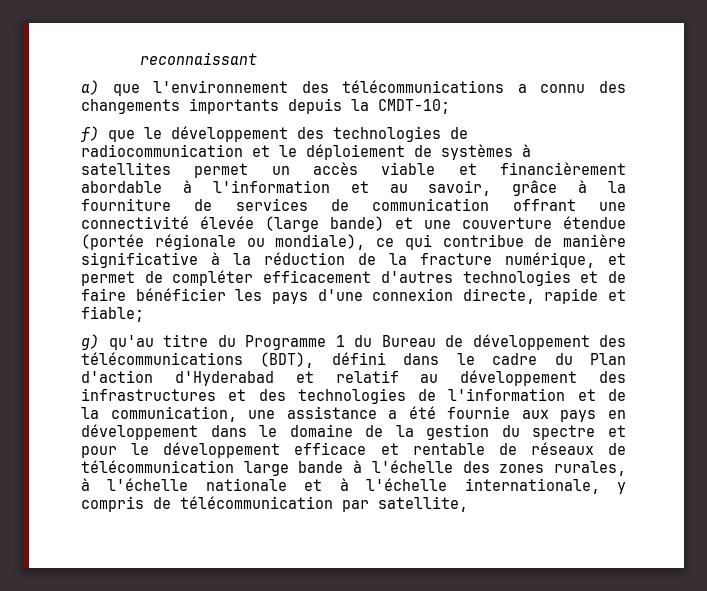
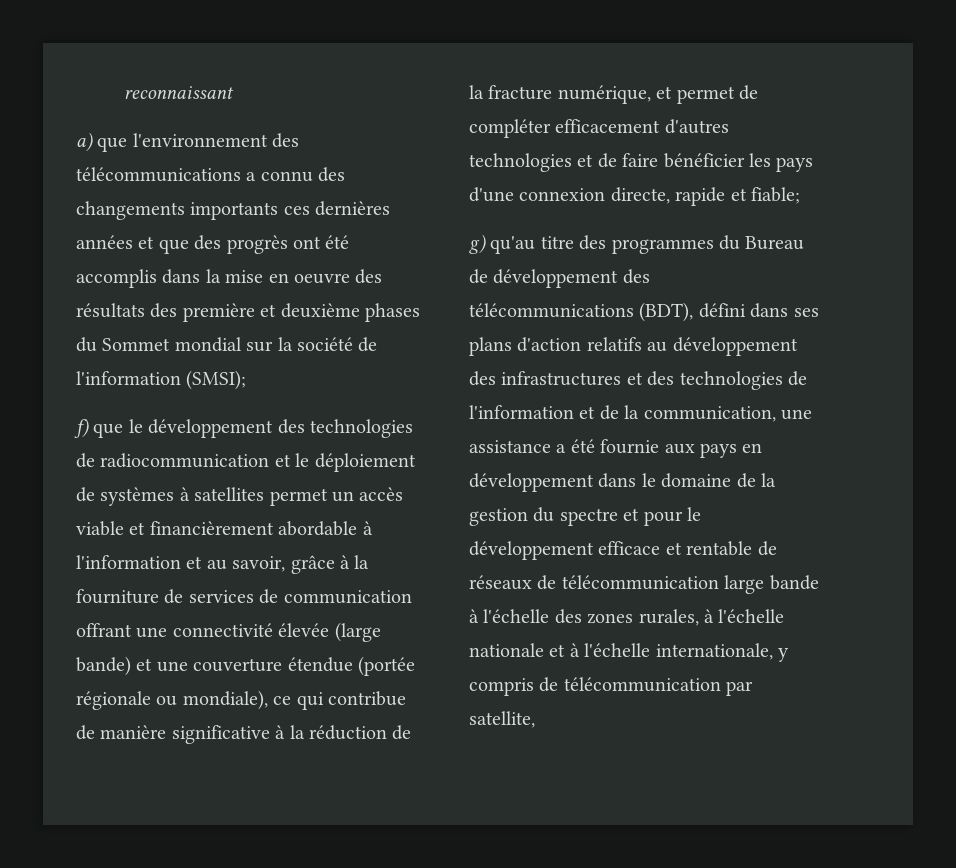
[288,98,450,114] depuis la CMDT-10; -> [283,201,391,216] [76,235,350,254] [76,269,383,288] [76,303,420,322] [76,337,378,352] [76,370,247,390] ces dernières années et que des progrès ont été accomplis dans la mise en oeuvre des résultats des première et deuxième phases du Sommet mondial sur la société de l'information (SMSI);
[217,335,345,350] du Programme 1 -> [579,235,714,254] des programmes
[456,353,627,365] [81,370,399,386] le cadre du Plan d'action d'Hyderabad et relatif -> [793,308,819,317] [469,337,642,356] ses plans d'action relatifs

